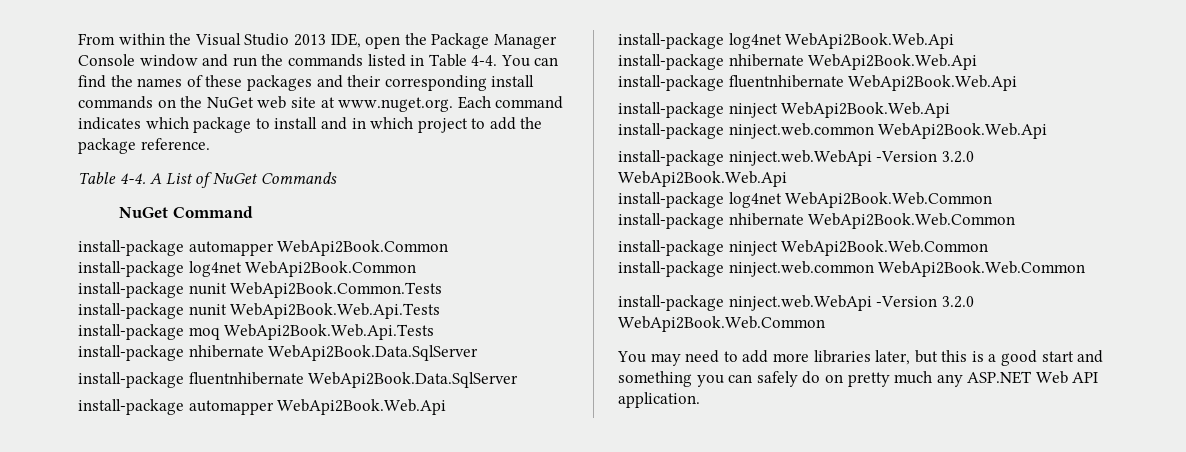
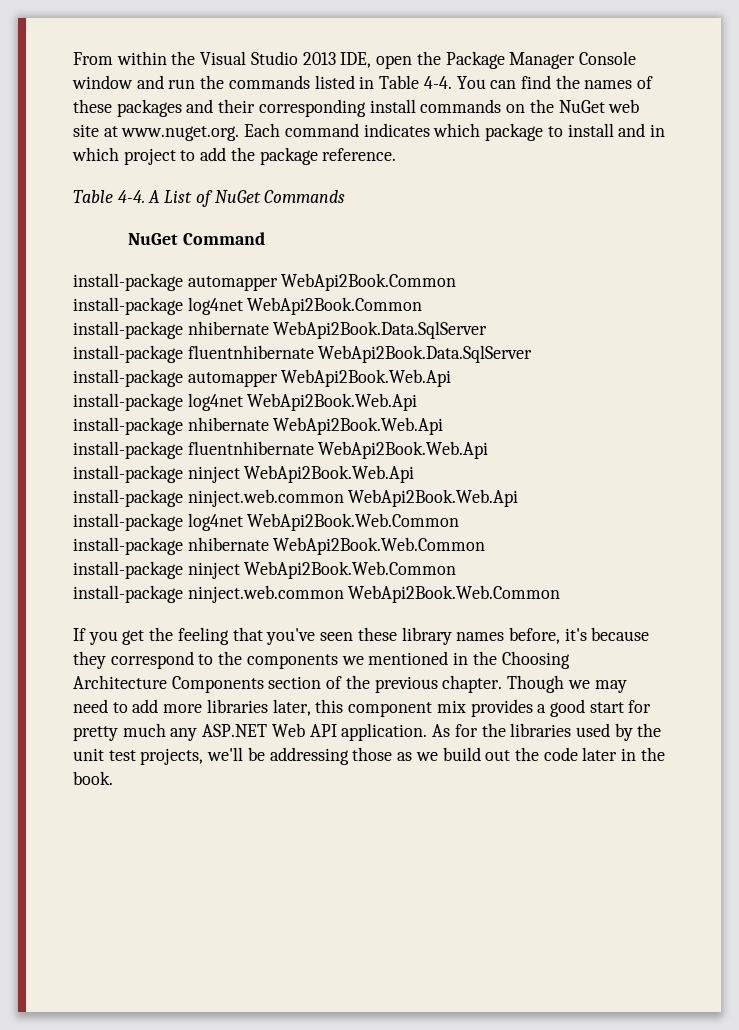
[78,282,443,298] [78,303,441,319] [78,324,435,340] // install-package nunit WebApi2Book.Common.Tests // install-package nunit WebApi2Book.Web.Api.Tests // install-package moq WebApi2Book.Web.Api.Tests -> (423, 306) none
[618,150,974,166] [618,171,787,187] // install-package ninject.web.WebApi -Version 3.2.0 WebApi2Book.Web.Api -> (519, 498) none
[618,295,974,311] [618,316,825,332] [617,351,646,363] install-package ninject.web.WebApi -Version 3.2.0 WebApi2Book.Web.Common // You -> [73,627,650,645] [73,651,570,669] [73,675,590,693] If you get the feeling that you've seen these library names before, it's because they correspond to the components we mentioned in the Choosing Architecture Components section of the previous chapter. Though we
[914,350,1104,366] [618,371,843,387] but this is a good start and something you can safely do on -> [315,699,652,717] this component mix provides a good start for
(700, 400) none -> [432,723,662,741] [73,747,665,765] [73,771,113,785] As for the libraries used by the unit test projects, we'll be addressing those as we build out the code later in the book.

